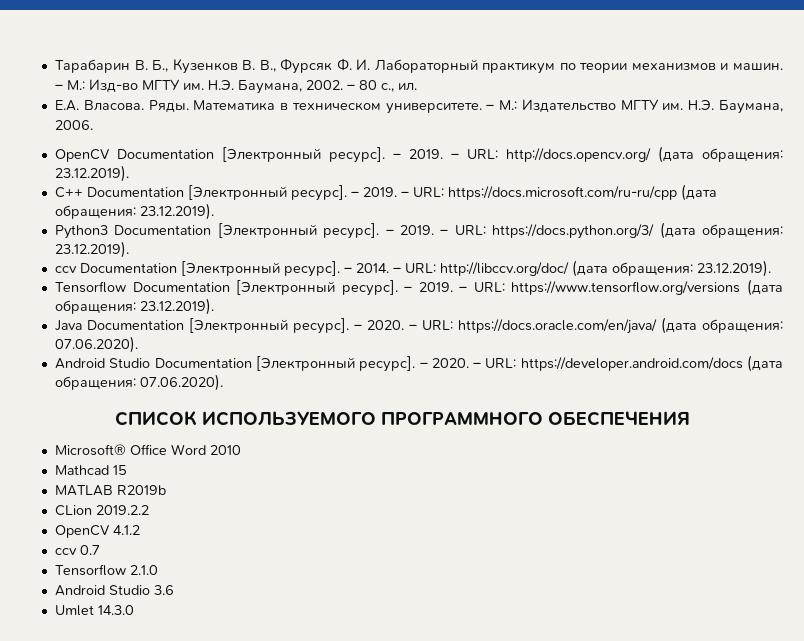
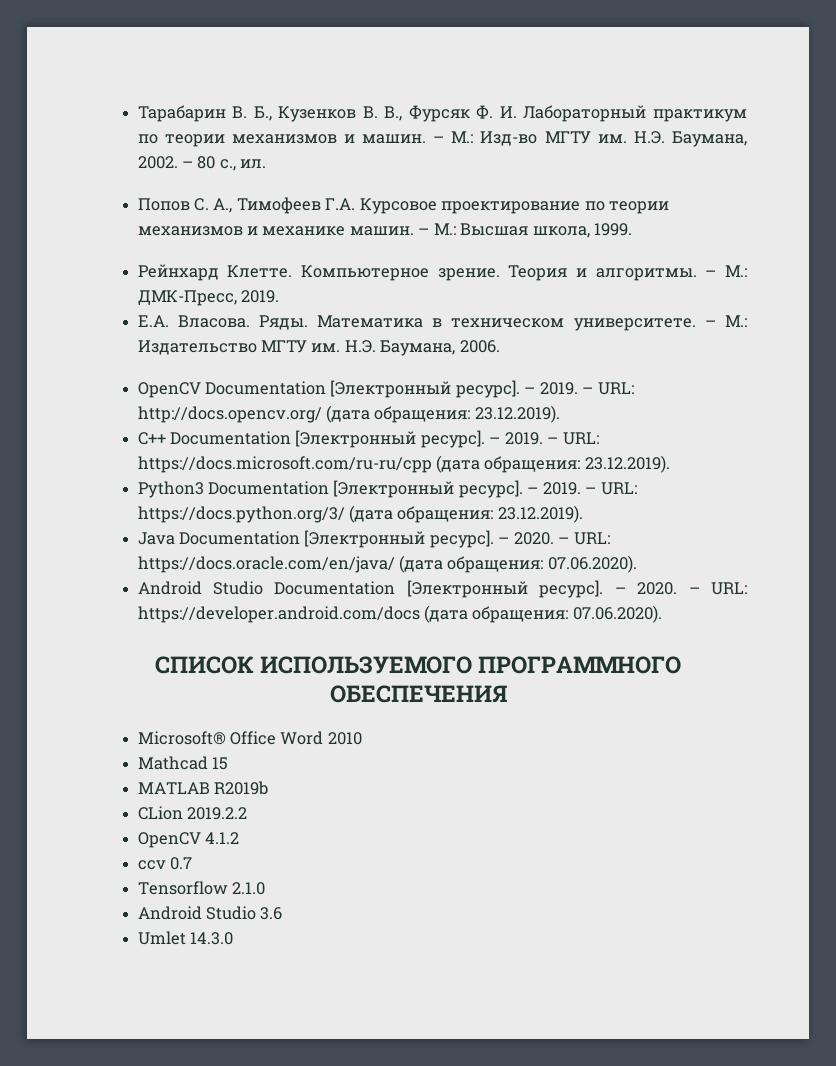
(418, 87) none -> [137,197,670,214] [137,223,633,238] [137,264,748,281] [137,290,280,306] // Попов С. А., Тимофеев Г.А. Курсовое проектирование по теории механизмов и механике машин. – М.: Высшая школа, 1999. // Рейнхард Клетте. Компьютерное зрение. Теория и алгоритмы. – М.: ДМК-Пресс, 2019.
[55,260,772,277] [55,279,783,296] [55,298,215,315] // ccv Documentation [Электронный ресурс]. – 2014. – URL: http://libccv.org/doc/ (дата обращения: 23.12.2019). // Tensorflow Documentation [Электронный ресурс]. – 2019. – URL: https://www.tensorflow.org/versions (дата обращения: 23.12.2019). -> (583, 514) none

